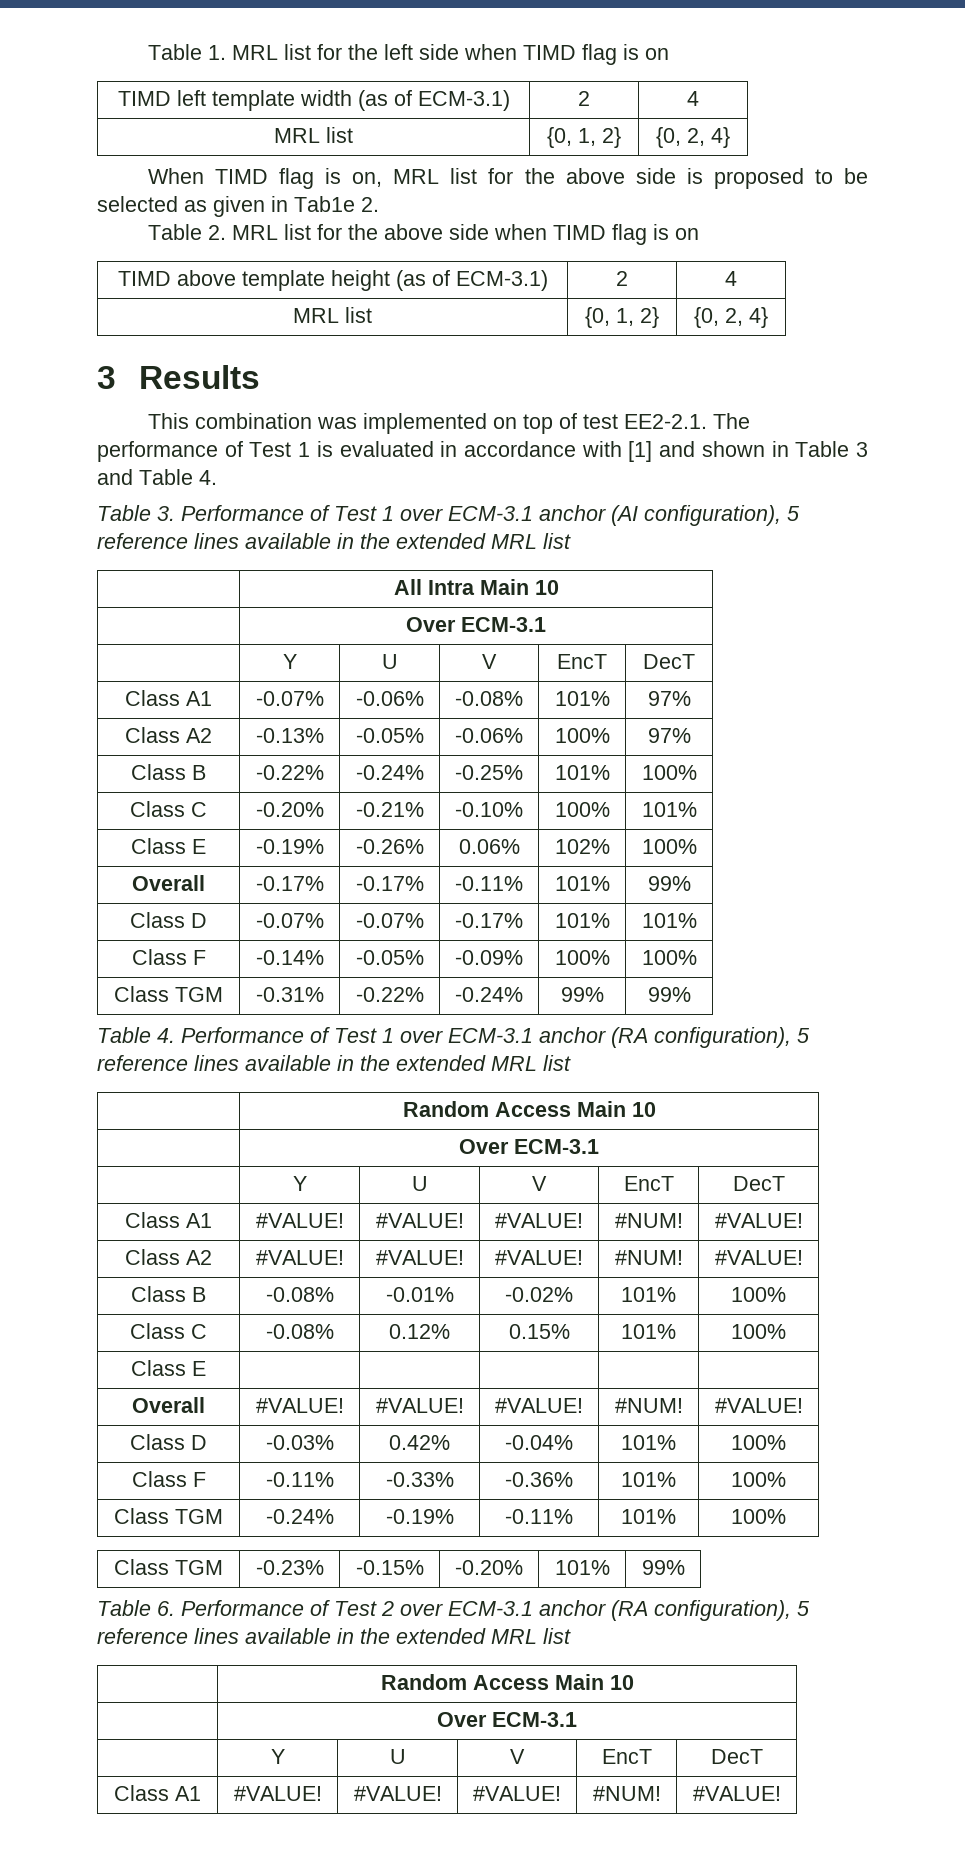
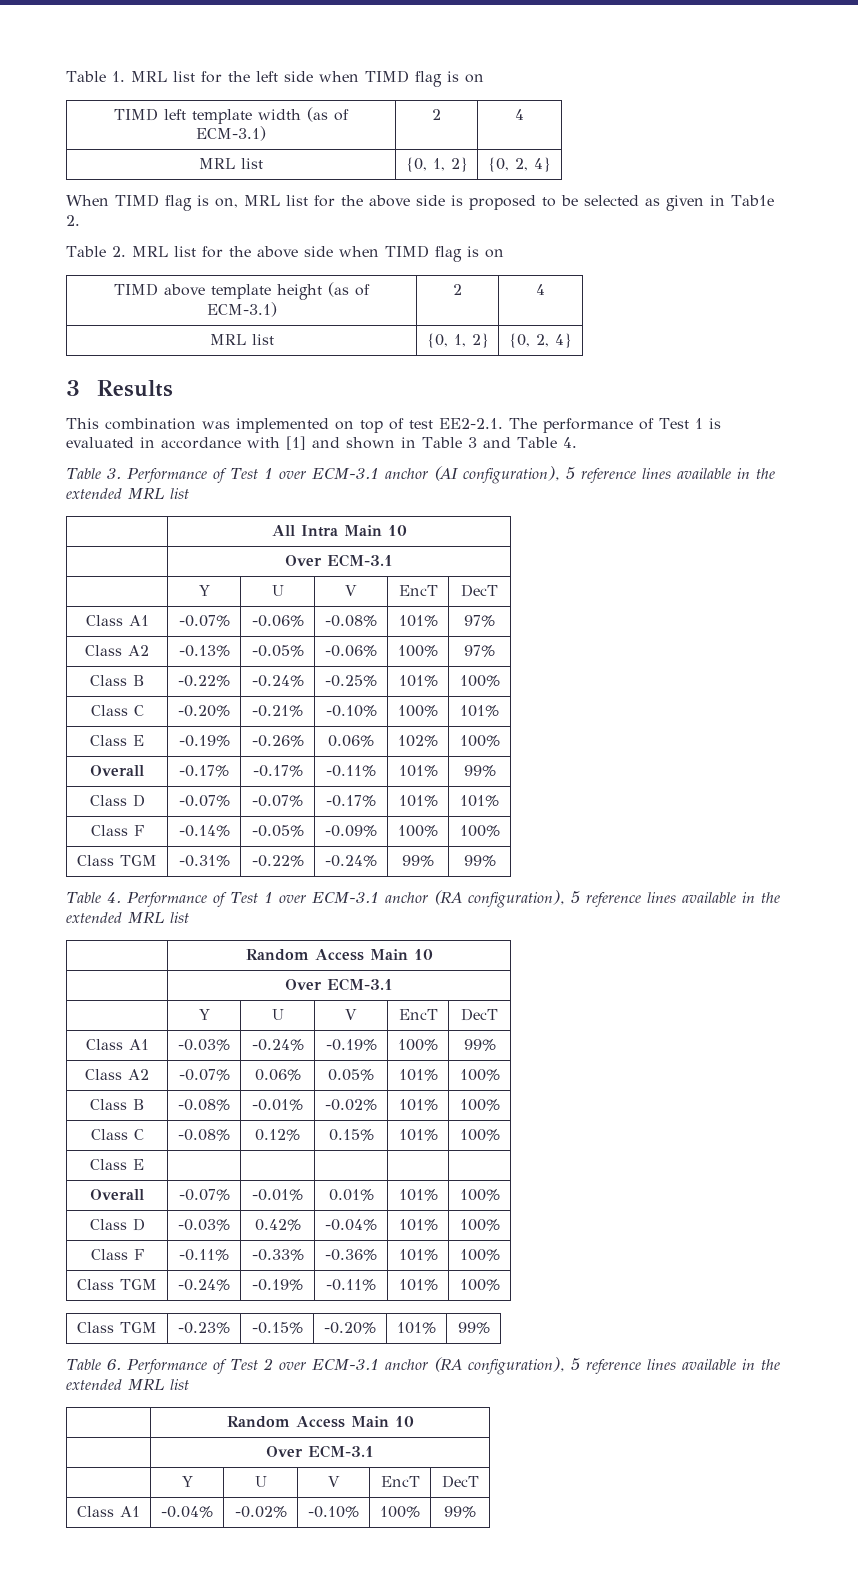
[255,1213,344,1228] [375,1213,464,1228] [495,1213,583,1228] [614,1213,683,1228] [714,1213,803,1228] [125,1249,212,1265] [255,1250,344,1265] [375,1250,464,1265] [495,1250,583,1265] [614,1250,683,1265] [714,1250,803,1265] #VALUE! | #VALUE! | #VALUE! | #NUM! | #VALUE! // Class A2 | #VALUE! | #VALUE! | #VALUE! | #NUM! | #VALUE! -> [178,1039,230,1051] [251,1039,304,1051] [325,1039,377,1051] [398,1039,438,1051] [463,1039,496,1051] [85,1069,149,1080] [178,1069,230,1081] [254,1069,301,1081] [328,1069,374,1081] [398,1069,438,1081] [459,1069,500,1081] -0.03% | -0.24% | -0.19% | 100% | 99% // Class A2 | -0.07% | 0.06% | 0.05% | 101% | 100%
[255,1398,344,1413] [375,1398,464,1413] [495,1398,583,1413] [614,1398,683,1413] [714,1398,803,1413] #VALUE! | #VALUE! | #VALUE! | #NUM! | #VALUE! -> [178,1189,230,1201] [252,1189,303,1201] [328,1189,374,1201] [398,1189,438,1201] [459,1189,500,1201] -0.07% | -0.01% | 0.01% | 101% | 100%
[233,1786,322,1801] [353,1786,442,1801] [473,1786,561,1801] [592,1786,661,1801] [692,1786,781,1801] #VALUE! | #VALUE! | #VALUE! | #NUM! | #VALUE! -> [161,1506,213,1518] [234,1506,287,1518] [308,1506,359,1518] [380,1506,420,1518] [444,1506,476,1518] -0.04% | -0.02% | -0.10% | 100% | 99%

